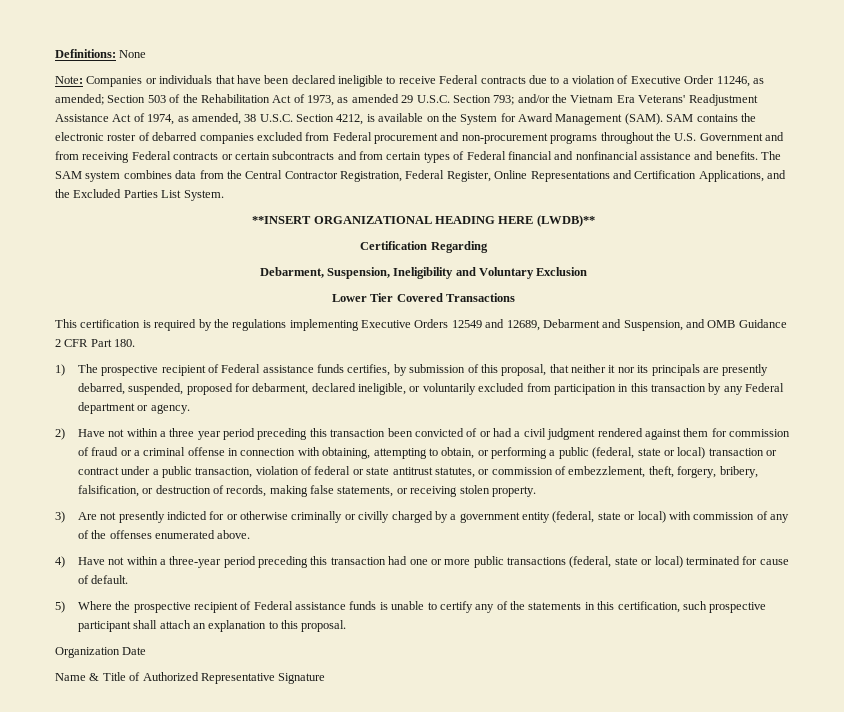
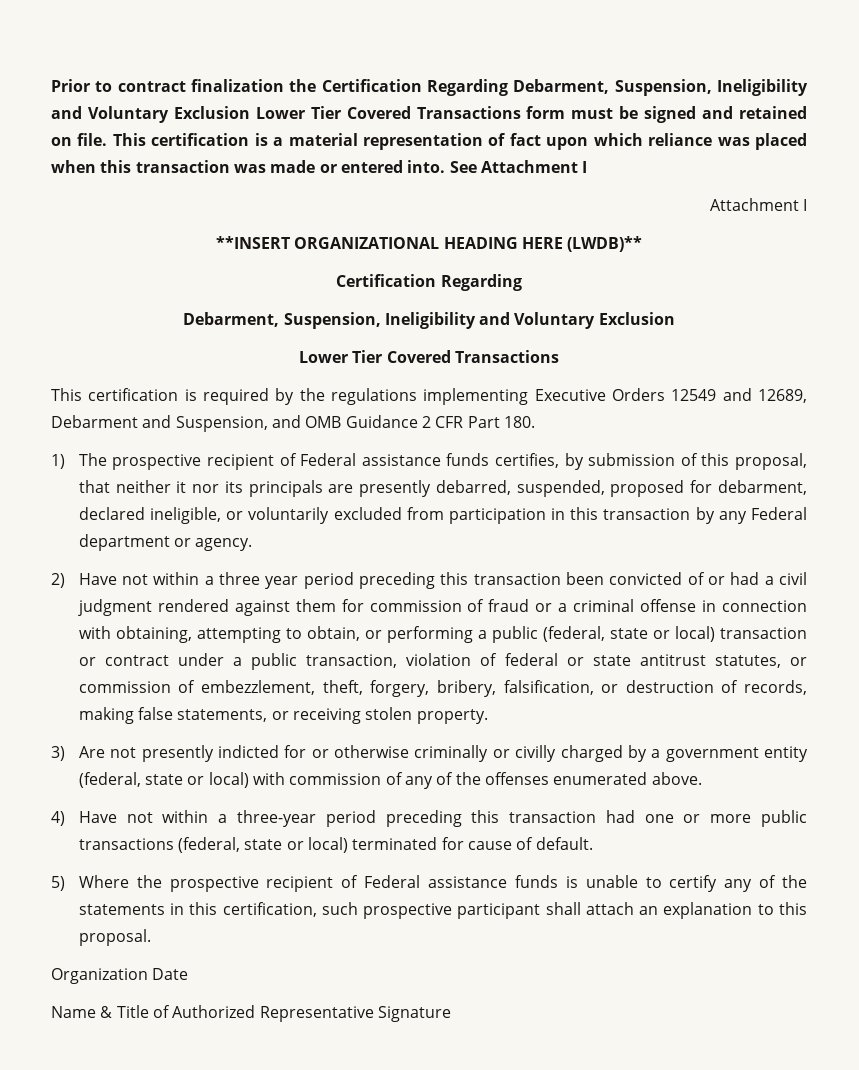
[55,49,147,58] [55,75,764,87] [55,94,758,106] [55,113,756,125] [55,132,784,144] [55,151,782,163] [55,170,786,182] [55,189,224,201] Definitions: None // Note: Companies or individuals that have been declared ineligible to receive Federal contracts due to a violation of Executive Order 11246, as amended; Section 503 of the Rehabilitation Act of 1973, as amended 29 U.S.C. Section 793; and/or the Vietnam Era Veterans' Readjustment Assistance Act of 1974, as amended, 38 U.S.C. Section 4212, is available on the System for Award Management (SAM). SAM contains the electronic roster of debarred companies excluded from Federal procurement and non-procurement programs throughout the U.S. Government and from receiving Federal contracts or certain subcontracts and from certain types of Federal financial and nonfinancial assistance and benefits. The SAM system combines data from the Central Contractor Registration, Federal Register, Online Representations and Certification Applications, and the Excluded Parties List System. -> [51,79,808,96] [51,106,807,123] [51,133,808,150] [51,160,588,173] [709,198,808,211] Prior to contract finalization the Certification Regarding Debarment, Suspension, Ineligibility and Voluntary Exclusion Lower Tier Covered Transactions form must be signed and retained on file. This certification is a material representation of fact upon which reliance was placed when this transaction was made or entered into. See Attachment I // Attachment I

